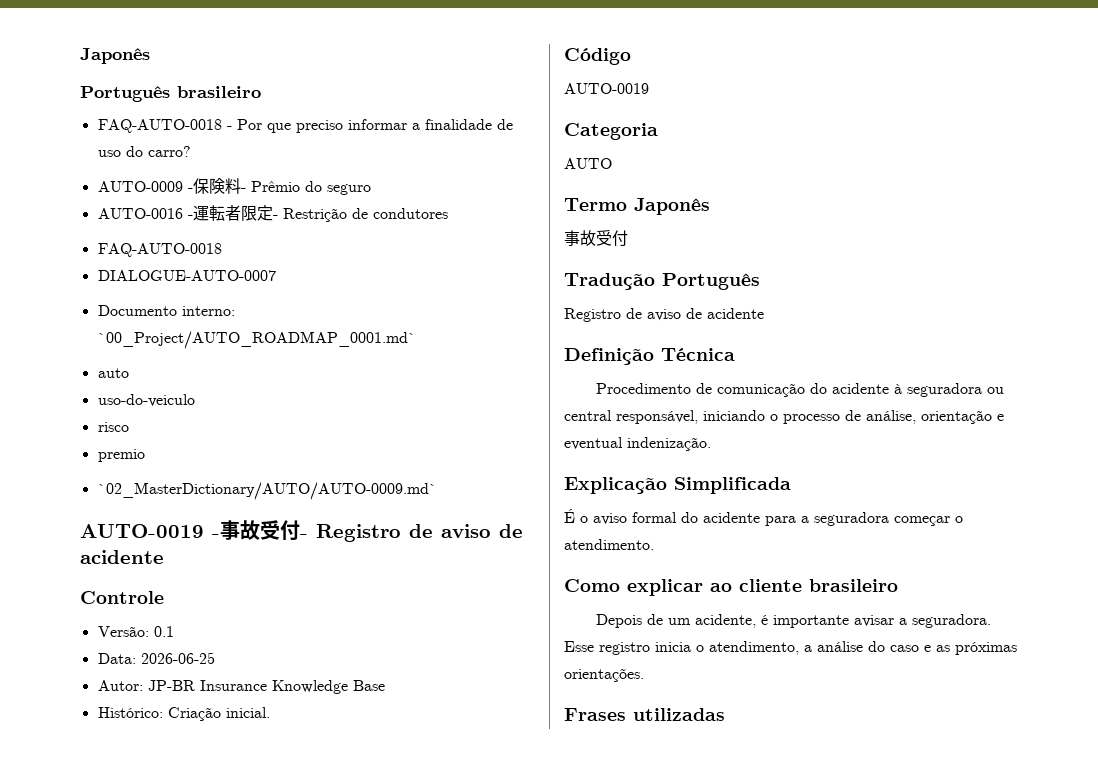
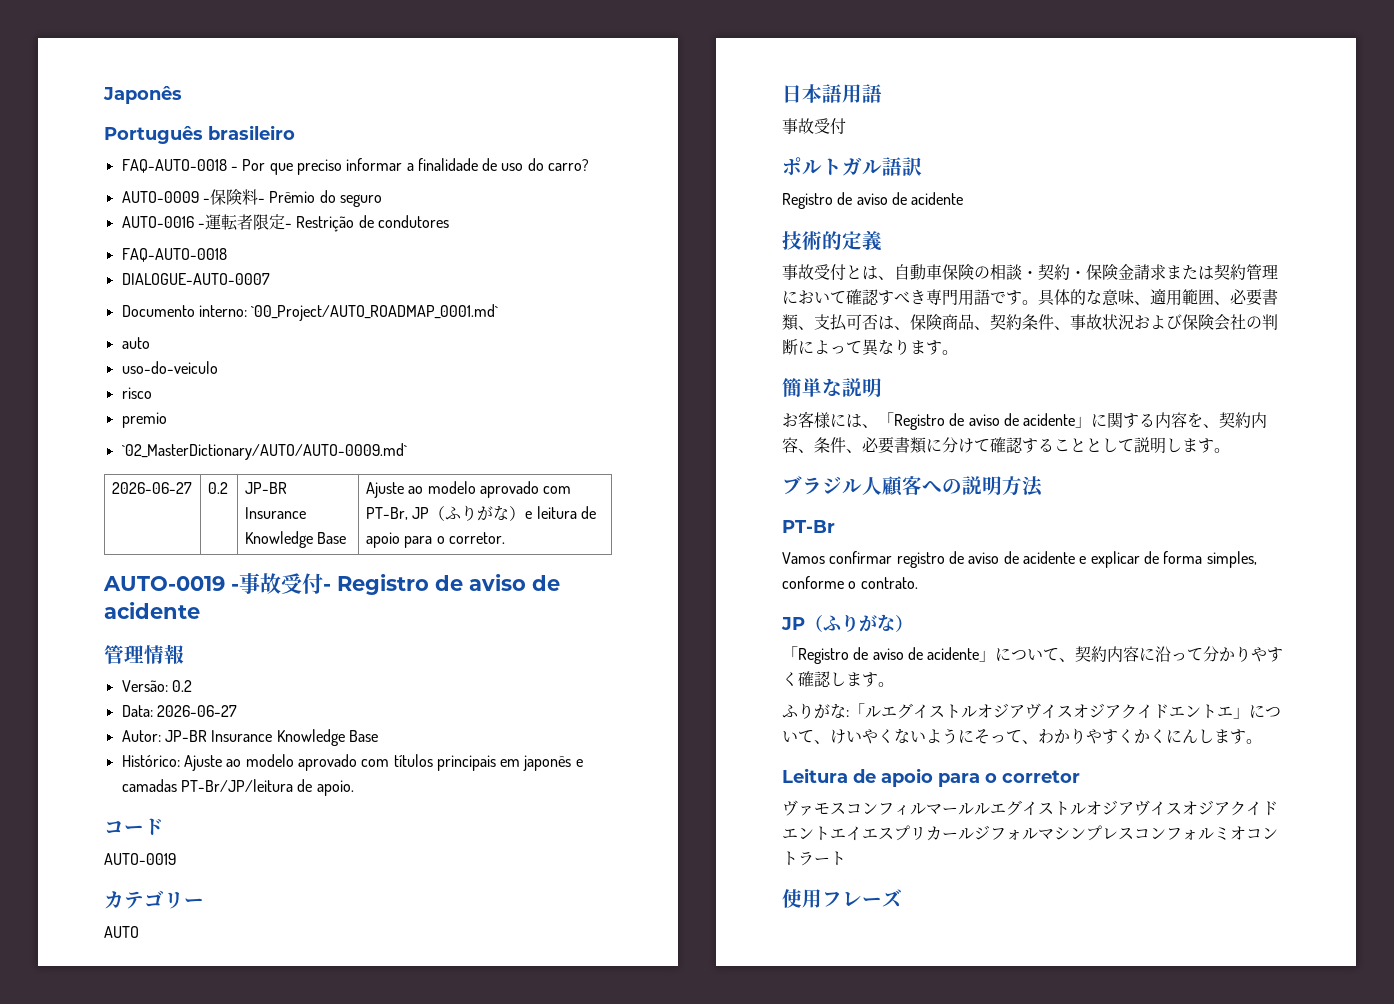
(437, 491) none -> [111,482,192,494] [207,482,228,494] [244,482,287,494] [244,507,306,519] [244,531,347,548] [365,481,572,498] [365,505,596,521] [365,532,505,548] // 2026-06-27 | 0.2 | JP-BR Insurance Knowledge Base | Ajuste ao modelo aprovado com PT-Br, JP（ふりがな）e leitura de apoio para o corretor.
[80,591,164,604] Controle -> [104,644,184,664] 管理情報
[153,626,174,637] 0.1 -> [171,680,192,692] 0.2
[140,652,215,664] 2026-06-25 -> [156,705,237,717] 2026-06-27
[167,707,270,721] [564,48,631,65] Criação inicial. // Código -> [183,754,583,771] [121,779,354,796] [104,818,164,835] Ajuste ao modelo aprovado com títulos principais em japonês e camadas PT-Br/JP/leitura de apoio. // コード
[564,123,658,140] Categoria -> [104,890,204,909] カテゴリー
[564,198,710,215] Termo Japonês -> [782,84,882,103] 日本語用語
[564,273,760,290] [564,308,764,322] [564,348,735,365] [595,383,1004,397] [564,410,1004,424] [564,437,711,451] [564,477,791,494] [564,509,963,526] [564,539,654,550] [564,579,898,596] [595,614,991,628] [564,641,1017,655] [564,668,644,682] [564,708,725,721] Tradução Português // Registro de aviso de acidente // Definição Técnica // Procedimento de comunicação do acidente à seguradora ou central responsável, iniciando o processo de análise, orientação e eventual indenização. // Explicação Simplificada // É o aviso formal do acidente para a seguradora começar o atendimento. // Como explicar ao cliente brasileiro // Depois de um acidente, é importante avisar a seguradora. Esse registro inicia o atendimento, a análise do caso e as próximas orientações. // Frases utilizadas -> [782,157,922,177] [782,192,964,209] [782,230,882,251] [782,264,1278,281] [782,288,1278,306] [782,314,1278,331] [782,339,958,356] [782,378,882,397] [782,411,1268,430] [782,437,1230,454] [782,476,1043,497] [782,520,835,533] [782,551,1257,568] [782,576,918,589] [781,614,913,632] [782,646,1284,664] [782,671,894,687] [782,703,1281,719] [782,728,1262,744] [782,768,1080,787] [782,800,1278,816] [782,825,1278,841] [782,851,846,866] [782,889,902,908] ポルトガル語訳 // Registro de aviso de acidente // 技術的定義 // 事故受付とは、自動車保険の相談・契約・保険金請求または契約管理において確認すべき専門用語です。具体的な意味、適用範囲、必要書類、支払可否は、保険商品、契約条件、事故状況および保険会社の判断によって異なります。 // 簡単な説明 // お客様には、「Registro de aviso de acidente」に関する内容を、契約内容、条件、必要書類に分けて確認することとして説明します。 // ブラジル人顧客への説明方法 // PT-Br // Vamos confirmar registro de aviso de acidente e explicar de forma simples, conforme o contrato. // JP（ふりがな） // 「Registro de aviso de acidente」について、契約内容に沿って分かりやすく確認します。 // ふりがな:「ルエグイストルオジアヴイスオジアクイドエントエ」について、けいやくないようにそって、わかりやすくかくにんします。 // Leitura de apoio para o corretor // ヴァモスコンフィルマールルエグイストルオジアヴイスオジアクイドエントエイエスプリカールジフォルマシンプレスコンフォルミオコントラート // 使用フレーズ

